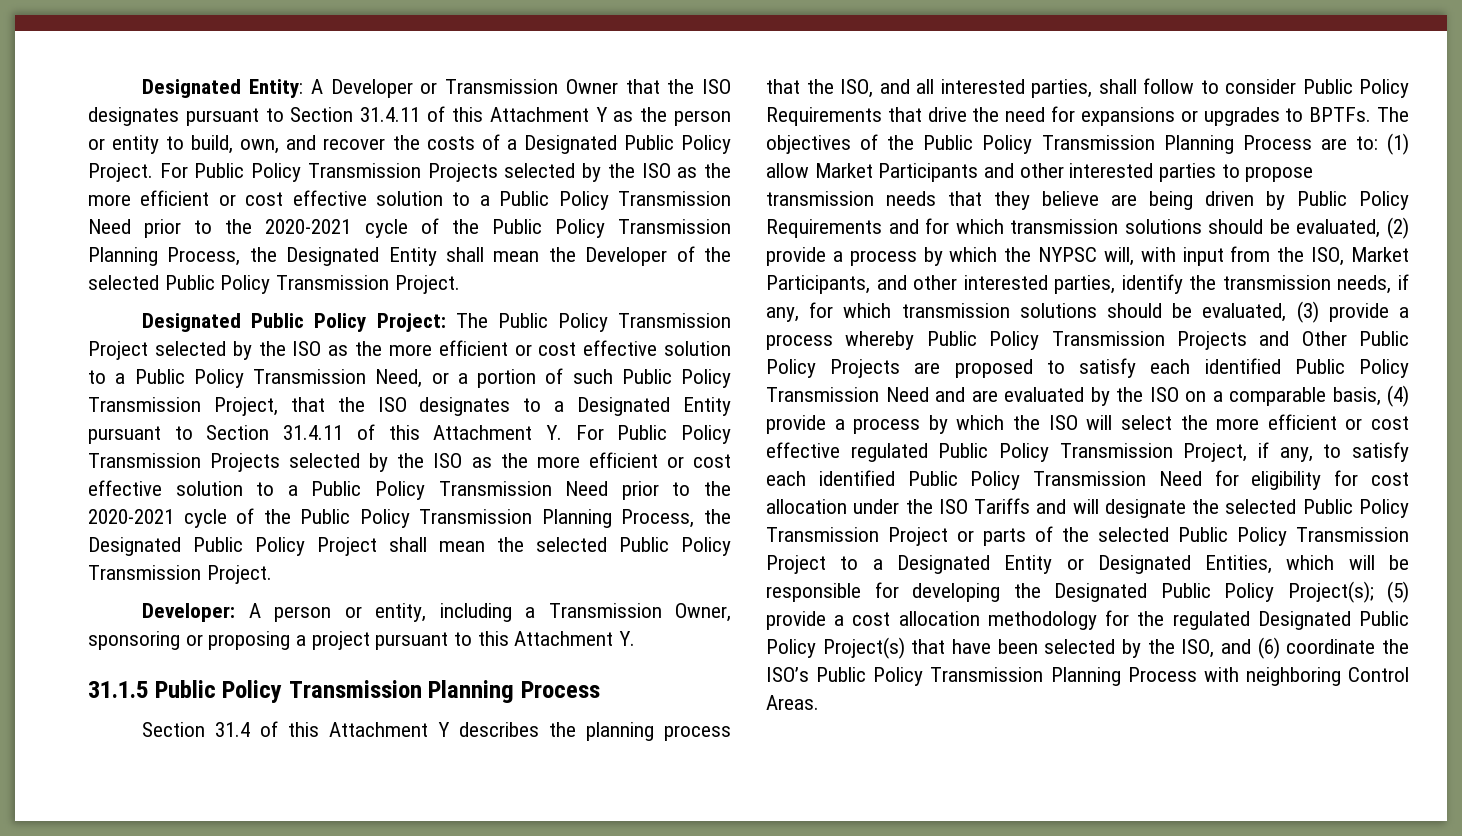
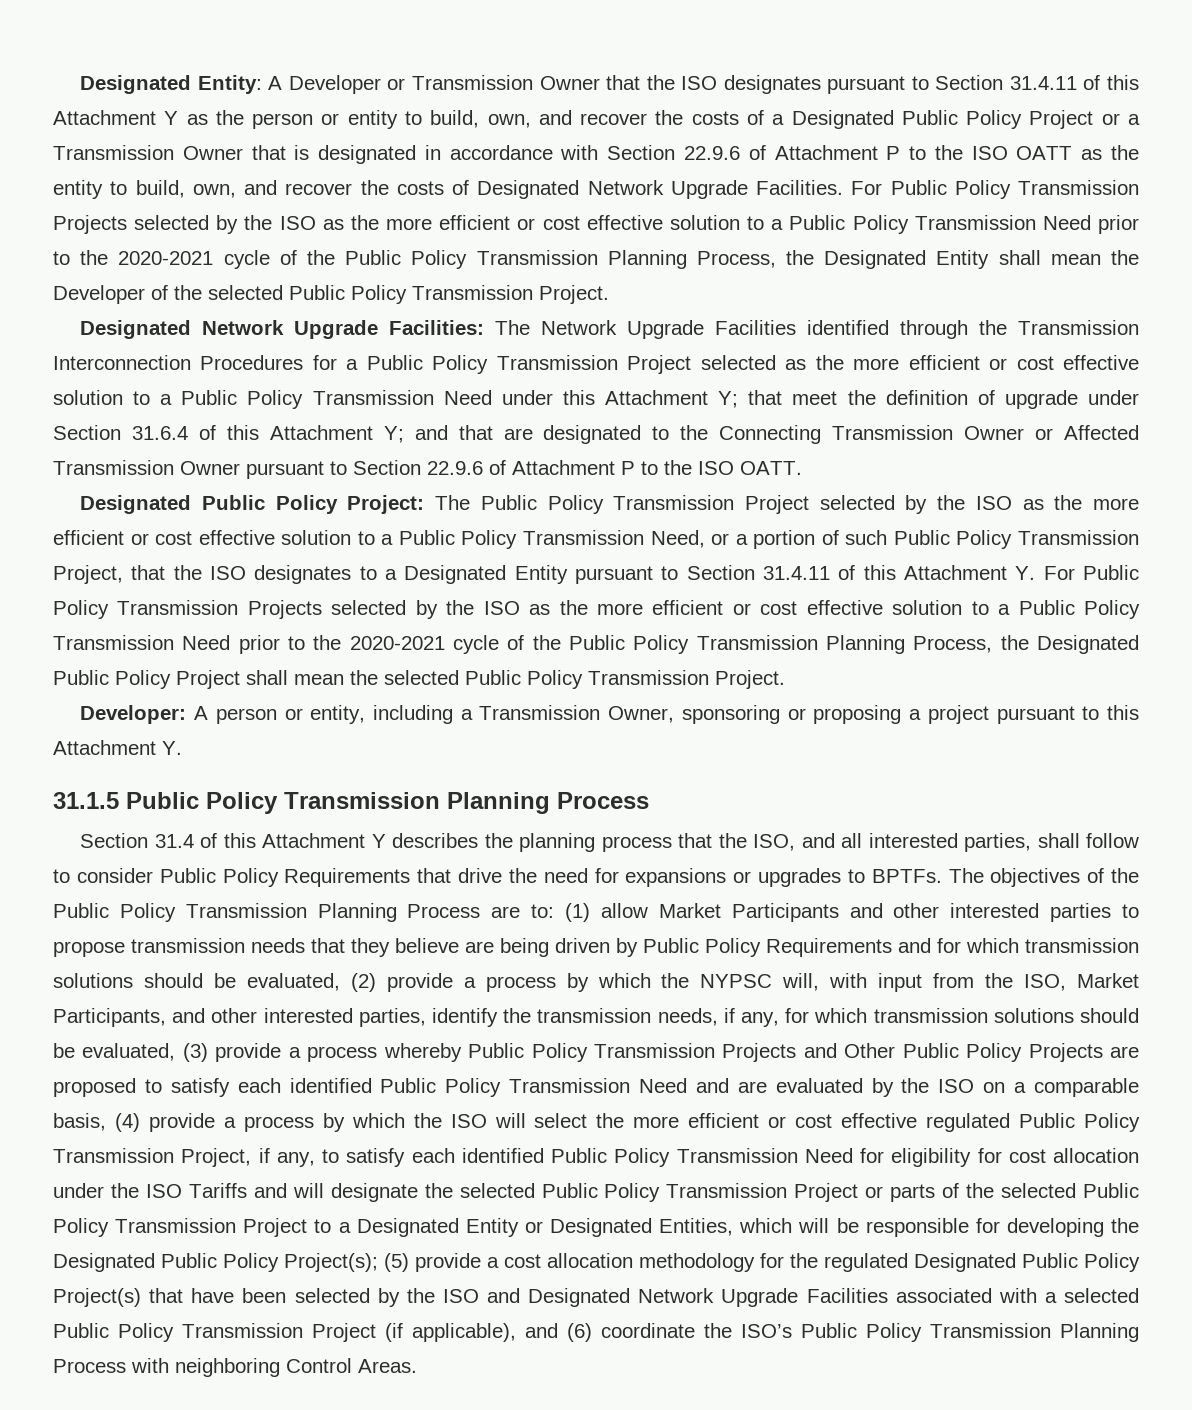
[88,163,153,182] Project. -> [1029,110,1141,129] [53,145,1140,164] [53,180,843,199] Project or a Transmission Owner that is designated in accordance with Section 22.9.6 of Attachment P to the ISO OATT as the entity to build, own, and recover the costs of Designated Network Upgrade Facilities.
(460, 284) none -> [80,320,1139,339] [53,355,1140,374] [53,390,1139,409] [53,425,1139,444] [53,460,802,479] // Designated Network Upgrade Facilities: The Network Upgrade Facilities identified through the Transmission Interconnection Procedures for a Public Policy Transmission Project selected as the more efficient or cost effective solution to a Public Policy Transmission Need under this Attachment Y; that meet the definition of upgrade under Section 31.6.4 of this Attachment Y; and that are designated to the Connecting Transmission Owner or Affected Transmission Owner pursuant to Section 22.9.6 of Attachment P to the ISO OATT.
[1181,639,1215,658] ISO, -> [442,1288,1139,1307] [53,1323,516,1342] ISO and Designated Network Upgrade Facilities associated with a selected Public Policy Transmission Project (if applicable),

